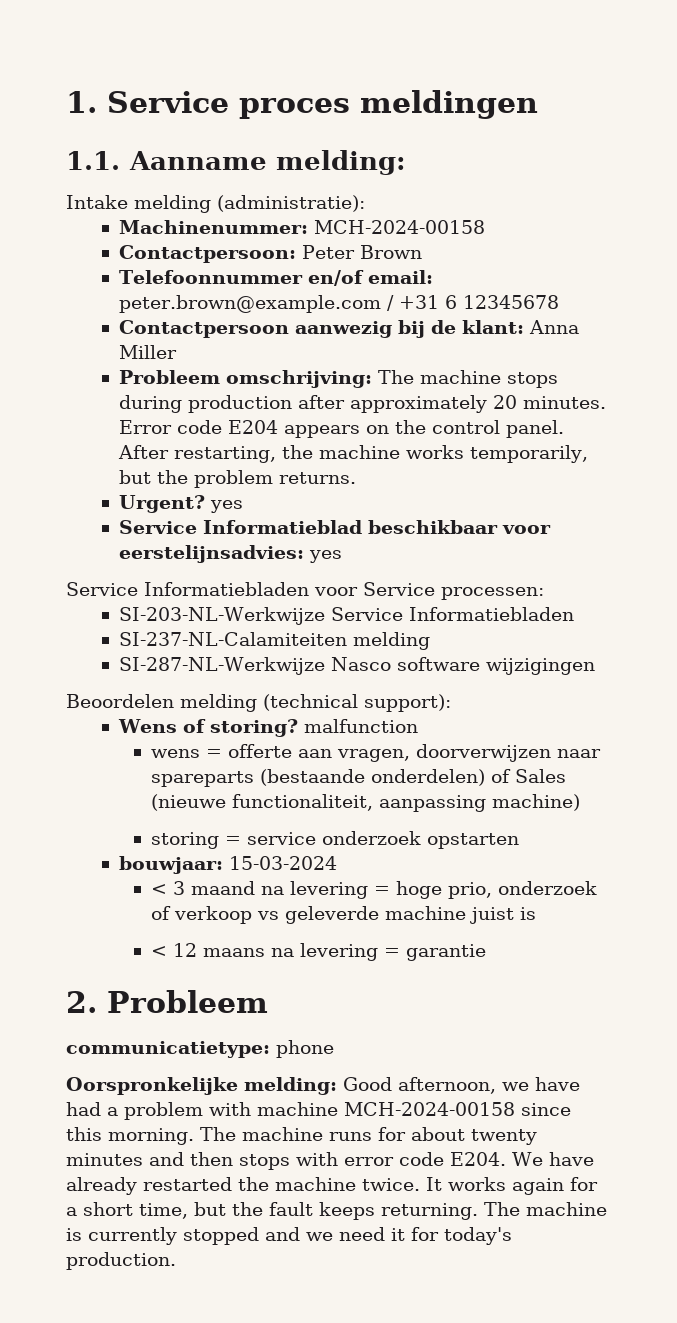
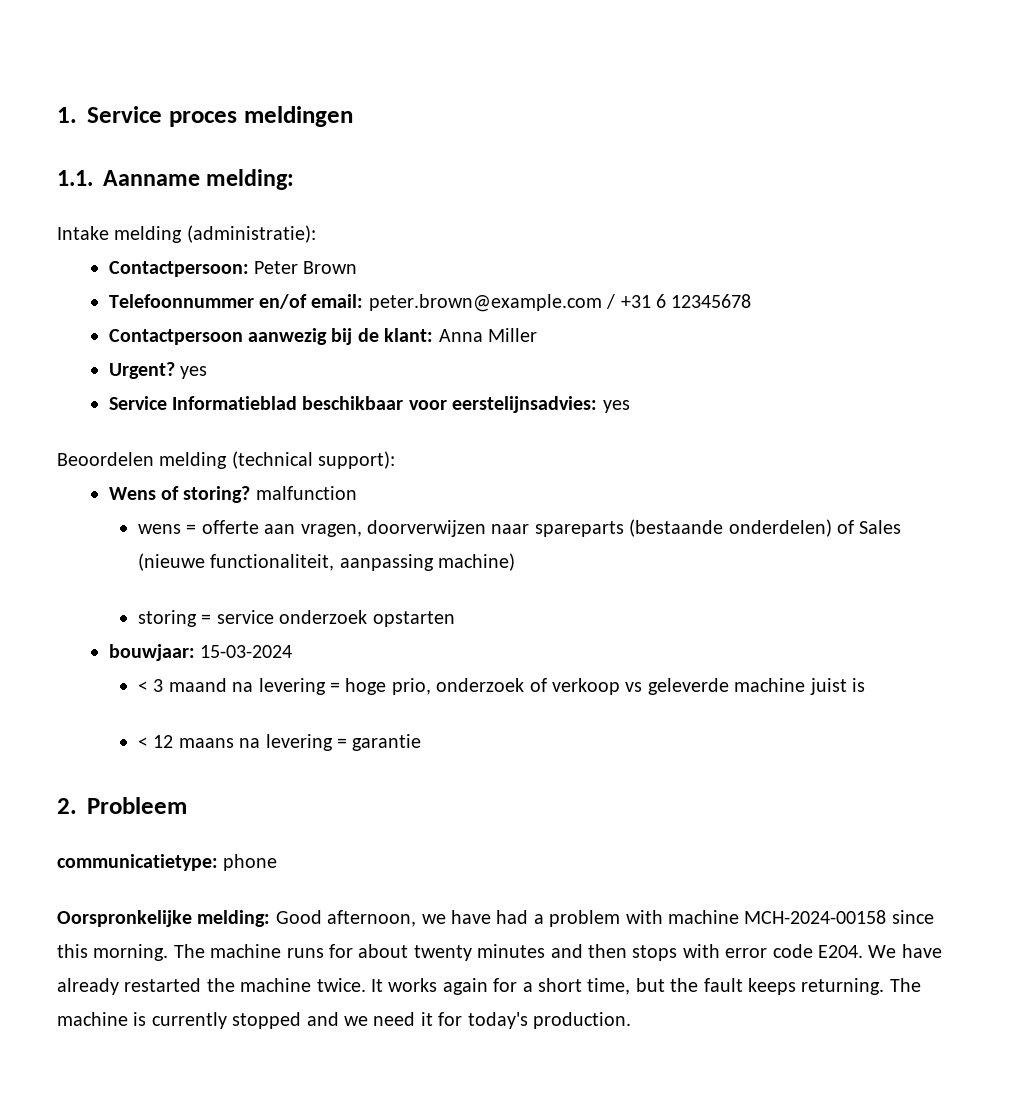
[119,220,486,234] // Machinenummer: MCH-2024-00158 -> (316, 234) none
[119,370,559,388] [119,395,607,413] [119,420,565,438] [118,445,589,463] [119,470,357,488] // Probleem omschrijving: The machine stops during production after approximately 20 minutes. Error code E204 appears on the control panel. After restarting, the machine works temporarily, but the problem returns. -> (537, 335) none
[66,582,544,600] [119,607,575,625] [119,632,431,650] [119,657,596,675] // Service Informatiebladen voor Service processen: // SI-203-NL-Werkwijze Service Informatiebladen // SI-237-NL-Calamiteiten melding // SI-287-NL-Werkwijze Nasco software wijzigingen -> (630, 406) none

